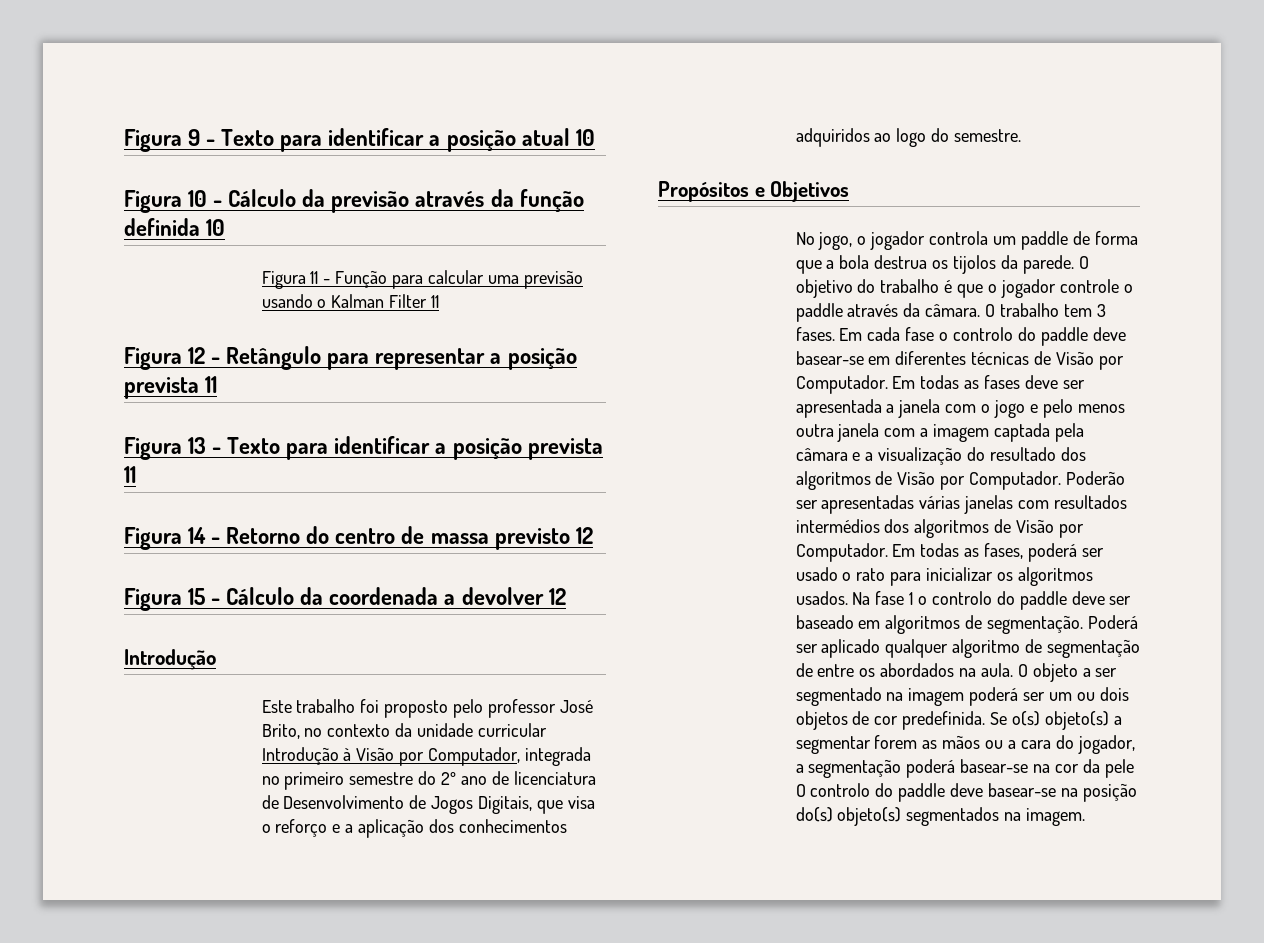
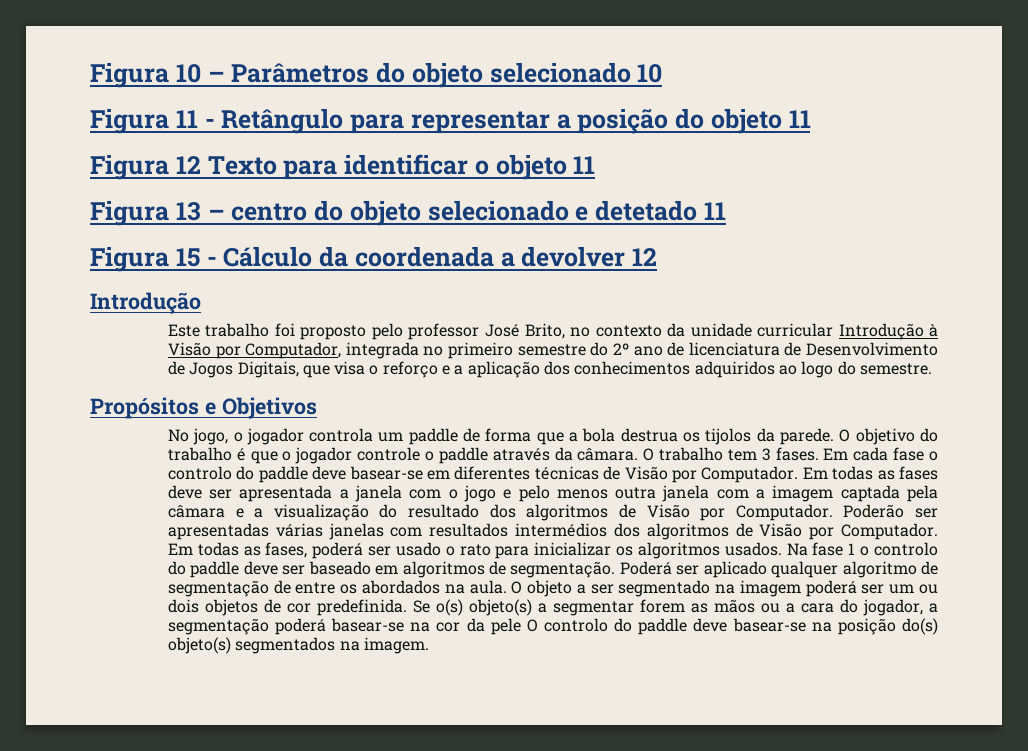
[124,128,595,152] [124,189,584,213] [124,218,226,236] [261,270,583,289] [261,294,440,308] [124,347,206,370] Figura 9 - Texto para identificar a posição atual 10 // Figura 10 - Cálculo da previsão através da função definida 10 // Figura 11 - Função para calcular uma previsão usando o Kalman Filter 11 // Figura 12 -> [90,62,663,88] [90,108,198,134] Figura 10 – Parâmetros do objeto selecionado 10 // Figura 11
[124,376,218,399] [124,436,603,460] [124,466,136,483] [124,526,593,550] prevista 11 // Figura 13 - Texto para identificar a posição prevista 11 // Figura 14 - Retorno do centro de massa previsto 12 -> [675,108,811,134] [90,154,596,180] [90,200,726,226] do objeto 11 // Figura 12 Texto para identificar o objeto 11 // Figura 13 – centro do objeto selecionado e detetado 11

